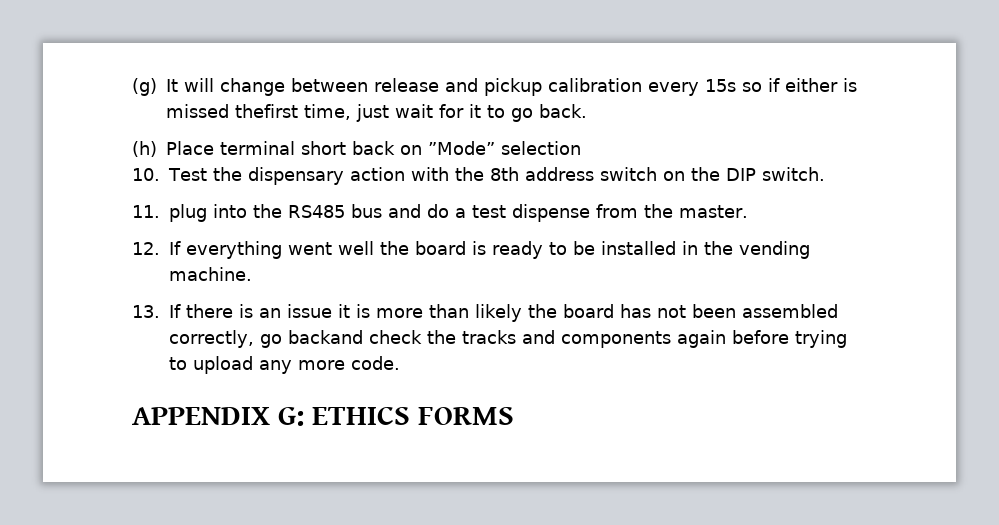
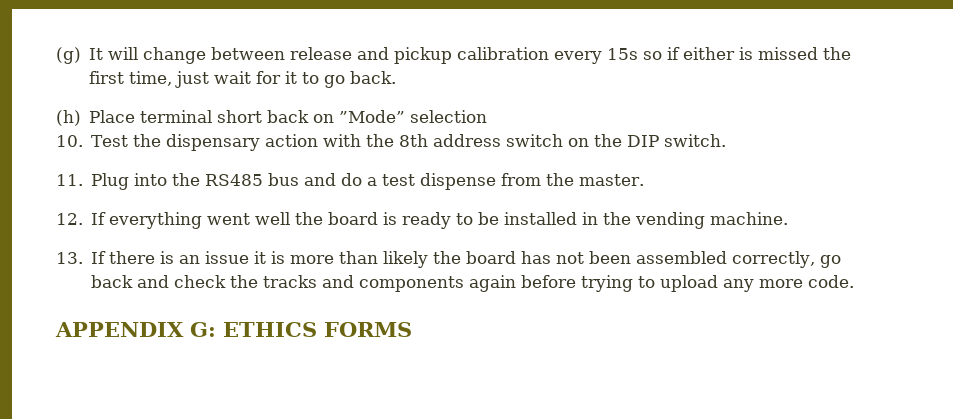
[235,104,298,118] thefirst -> [823,47,852,60] [89,71,125,84] the first
[169,204,207,222] plug -> [91,173,130,190] Plug
[288,330,363,344] backand -> [91,275,170,288] back and

